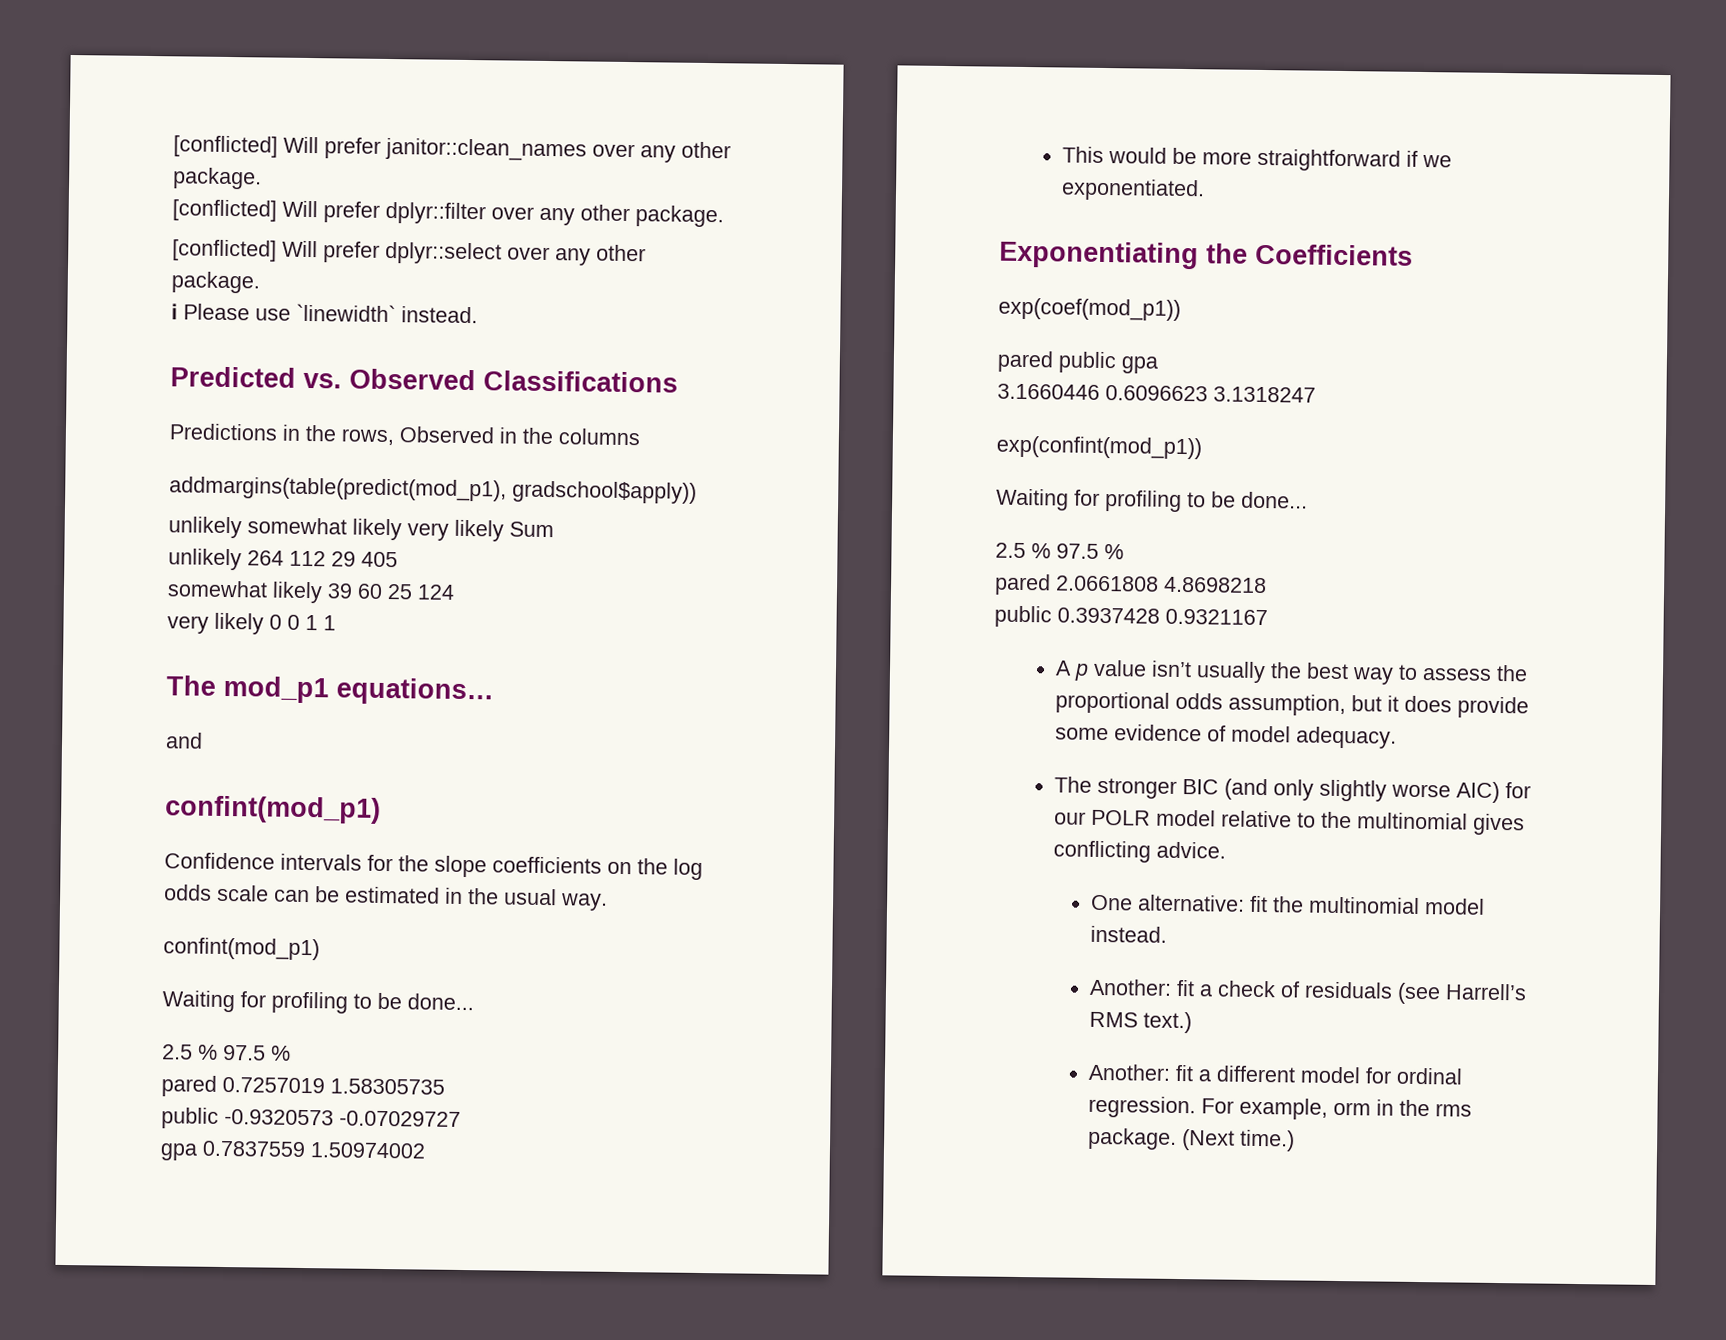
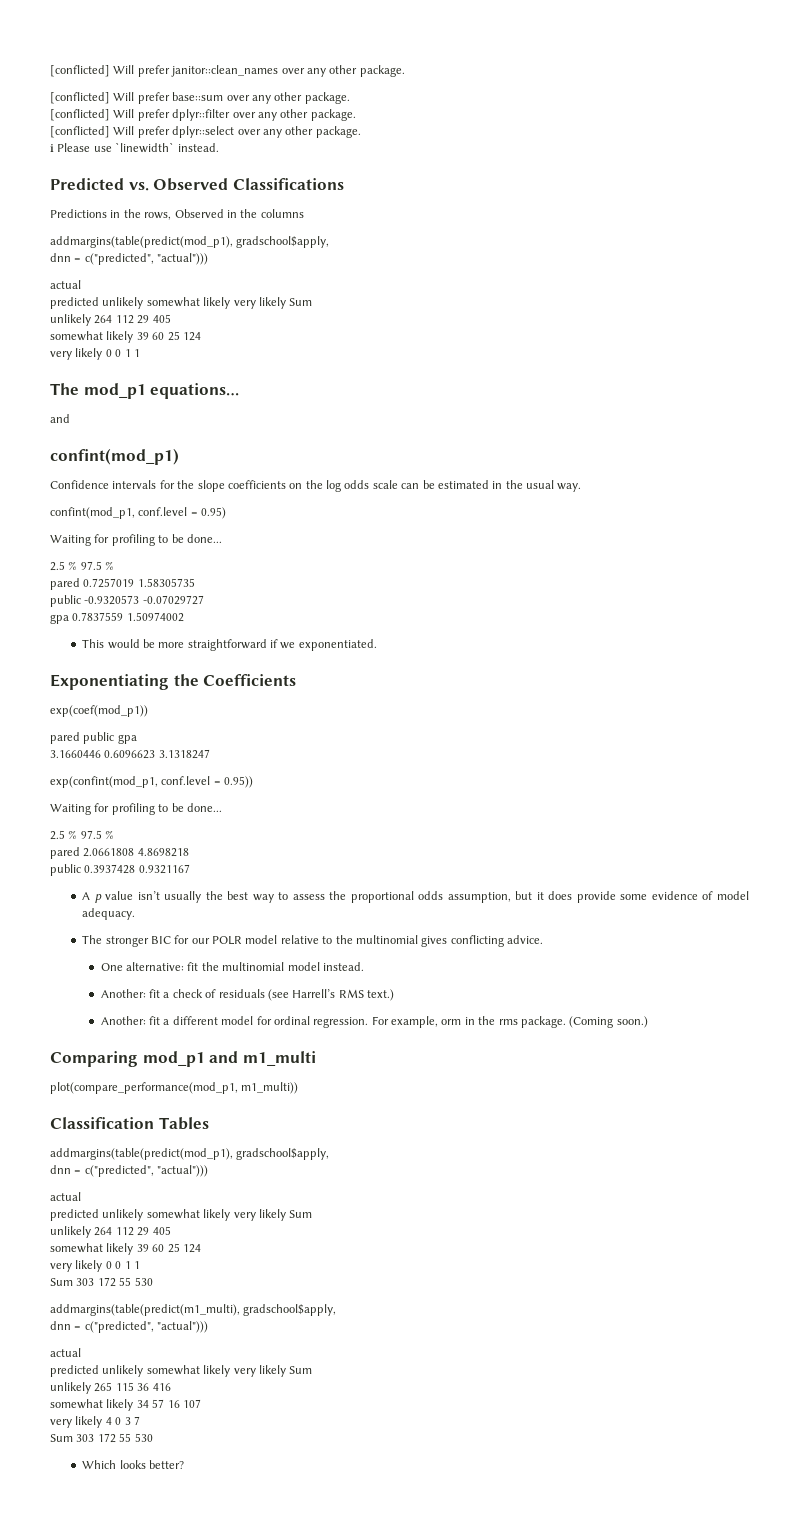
(262, 178) none -> [50,92,350,104] // [conflicted] Will prefer base::sum over any other package.
[512,480,697,504] gradschool$apply)) // -> [236,236,330,248] [50,253,209,265] [50,280,81,289] [50,297,99,309] gradschool$apply, // dnn = c("predicted", "actual"))) // actual // predicted
[163,937,320,961] confint(mod_p1) -> [50,507,227,519] confint(mod_p1, conf.level = 0.95)
[996,435,1202,460] exp(confint(mod_p1)) -> [50,776,254,788] exp(confint(mod_p1, conf.level = 0.95))
[1223,778,1500,804] (and only slightly worse AIC) -> (171, 940) none
[1181,1129,1296,1152] (Next time.) -> [569,1016,648,1028] [50,1051,316,1067] [50,1082,299,1094] [50,1117,209,1130] [50,1148,330,1160] [50,1165,209,1177] [50,1192,81,1201] [50,1209,313,1221] [50,1226,171,1238] [50,1243,201,1255] [50,1260,140,1272] [50,1277,153,1287] [50,1304,337,1316] [50,1321,209,1333] [50,1348,81,1357] [50,1365,313,1377] [50,1382,171,1394] [50,1399,201,1411] [50,1416,140,1428] [50,1433,153,1443] [82,1460,184,1469] (Coming soon.) // Comparing mod_p1 and m1_multi // plot(compare_performance(mod_p1, m1_multi)) // Classification Tables // addmargins(table(predict(mod_p1), gradschool$apply, // dnn = c("predicted", "actual"))) // actual // predicted unlikely somewhat likely very likely Sum // unlikely 264 112 29 405 // somewhat likely 39 60 25 124 // very likely 0 0 1 1 // Sum 303 172 55 530 // addmargins(table(predict(m1_multi), gradschool$apply, // dnn = c("predicted", "actual"))) // actual // predicted unlikely somewhat likely very likely Sum // unlikely 265 115 36 416 // somewhat likely 34 57 16 107 // very likely 4 0 3 7 // Sum 303 172 55 530 // Which looks better?

